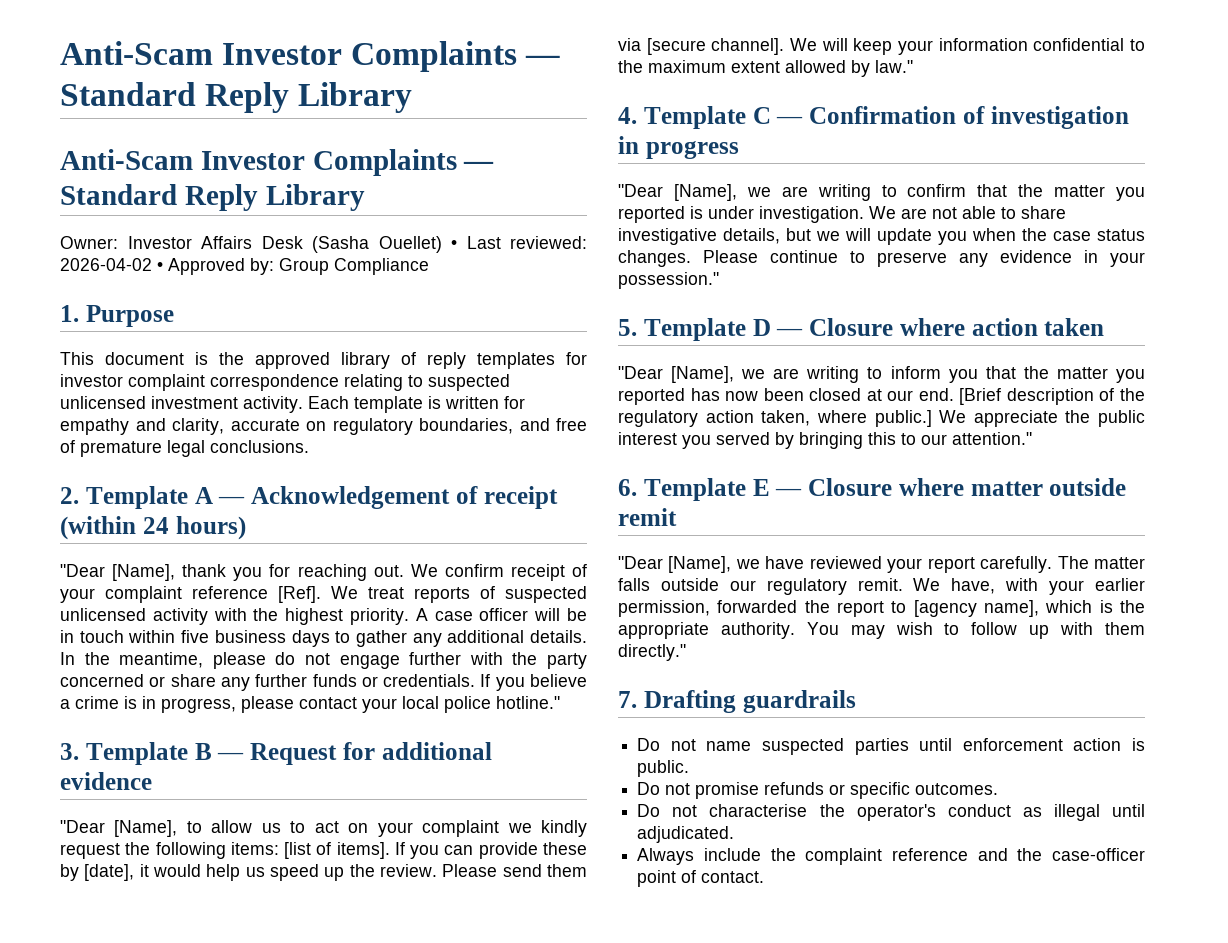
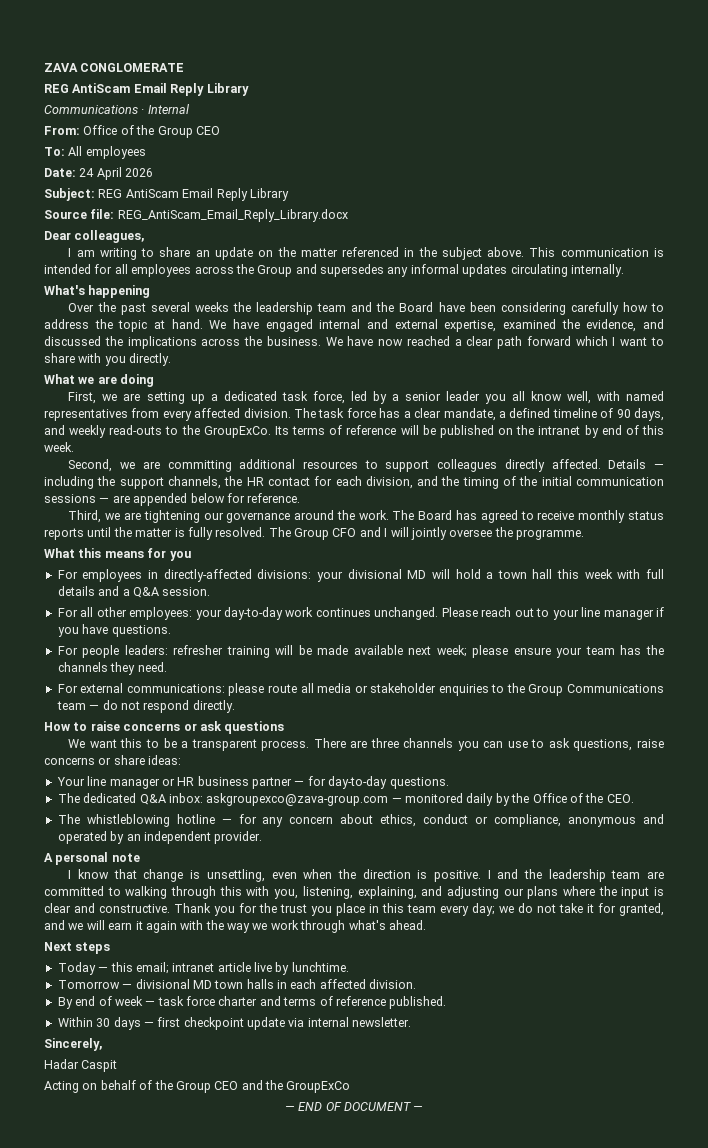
[60,41,561,72] [60,82,413,113] [60,149,495,176] [60,184,365,211] [60,236,587,253] [60,258,429,275] [60,305,174,327] [60,352,587,369] [60,374,510,391] [60,396,525,413] [60,418,587,435] [60,440,309,457] [60,486,558,509] [60,516,246,540] [60,564,588,581] [60,586,587,603] [60,608,588,625] [60,630,587,647] [60,652,588,669] [60,674,587,691] [60,696,560,713] [60,742,492,765] [60,772,152,790] [60,820,587,837] [60,842,587,859] [60,864,587,881] [618,38,1145,55] [618,60,913,77] [618,106,1129,129] [618,136,739,159] [618,184,1145,201] [618,206,1066,223] [618,228,1145,245] [618,250,1145,267] [618,272,719,289] [618,318,1105,341] [618,366,1145,383] [618,388,1145,405] [618,410,1145,427] [618,432,1032,449] [618,478,1127,501] [618,508,677,526] [618,556,1145,573] [618,578,1145,595] [618,600,1145,617] [618,622,1145,639] [618,644,686,661] [618,690,856,713] [637,738,1145,755] [637,760,690,777] [637,782,999,799] [637,804,1145,821] [637,826,735,843] [637,848,1145,865] [637,870,765,887] Anti-Scam Investor Complaints — Standard Reply Library // Anti-Scam Investor Complaints — Standard Reply Library // Owner: Investor Affairs Desk (Sasha Ouellet) • Last reviewed: 2026-04-02 • Approved by: Group Compliance // 1. Purpose // This document is the approved library of reply templates for investor complaint correspondence relating to suspected unlicensed investment activity. Each template is written for empathy and clarity, accurate on regulatory boundaries, and free of premature legal conclusions. // 2. Template A — Acknowledgement of receipt (within 24 hours) // "Dear [Name], thank you for reaching out. We confirm receipt of your complaint reference [Ref]. We treat reports of suspected unlicensed activity with the highest priority. A case officer will be in touch within five business days to gather any additional details. In the meantime, please do not engage further with the party concerned or share any further funds or credentials. If you believe a crime is in progress, please contact your local police hotline." // 3. Template B — Request for additional evidence // "Dear [Name], to allow us to act on your complaint we kindly request the following items: [list of items]. If you can provide these by [date], it would help us speed up the review. Please send them via [secure channel]. We will keep your information confidential to the maximum extent allowed by law." // 4. Template C — Confirmation of investigation in progress // "Dear [Name], we are writing to confirm that the matter you reported is under investigation. We are not able to share investigative details, but we will update you when the case status changes. Please continue to preserve any evidence in your possession." // 5. Template D — Closure where action taken // "Dear [Name], we are writing to inform you that the matter you reported has now been closed at our end. [Brief description of the regulatory action taken, where public.] We appreciate the public interest you served by bringing this to our attention." // 6. Template E — Closure where matter outside remit // "Dear [Name], we have reviewed your report carefully. The matter falls outside our regulatory remit. We have, with your earlier permission, forwarded the report to [agency name], which is the appropriate authority. You may wish to follow up with them directly." // 7. Drafting guardrails // Do not name suspected parties until enforcement action is public. // Do not promise refunds or specific outcomes. // Do not characterise the operator's conduct as illegal until adjudicated. // Always include the complaint reference and the case-officer point of contact. -> [44,63,185,72] [44,83,249,96] [44,104,190,114] [44,125,220,138] [44,146,146,159] [44,167,154,180] [44,188,289,201] [44,209,348,222] [44,230,145,243] [68,247,665,260] [44,264,624,277] [44,285,151,298] [68,302,664,315] [44,319,664,332] [44,336,664,349] [44,353,172,366] [44,374,155,387] [68,391,664,404] [44,408,665,421] [44,425,664,438] [44,442,74,452] [68,459,664,472] [44,476,664,489] [44,493,301,506] [68,510,664,523] [44,527,584,540] [44,548,191,561] [57,569,664,582] [57,586,211,598] [57,607,664,620] [57,624,171,637] [57,645,664,658] [57,662,167,675] [57,683,665,696] [56,700,235,713] [44,721,285,734] [68,738,664,751] [44,755,182,765] [56,776,449,789] [57,793,634,806] [57,814,664,827] [57,831,263,844] [44,852,140,865] [68,869,664,882] [44,886,664,899] [44,903,664,916] [44,920,426,933] [44,942,111,954] [57,962,349,975] [57,979,417,989] [57,996,447,1009] [57,1017,412,1030] [44,1038,102,1051] [44,1059,118,1072] [44,1080,351,1093] [284,1102,424,1111] ZAVA CONGLOMERATE // REG AntiScam Email Reply Library // Communications · Internal // From: Office of the Group CEO // To: All employees // Date: 24 April 2026 // Subject: REG AntiScam Email Reply Library // Source file: REG_AntiScam_Email_Reply_Library.docx // Dear colleagues, // I am writing to share an update on the matter referenced in the subject above. This communication is intended for all employees across the Group and supersedes any informal updates circulating internally. // What's happening // Over the past several weeks the leadership team and the Board have been considering carefully how to address the topic at hand. We have engaged internal and external expertise, examined the evidence, and discussed the implications across the business. We have now reached a clear path forward which I want to share with you directly. // What we are doing // First, we are setting up a dedicated task force, led by a senior leader you all know well, with named representatives from every affected division. The task force has a clear mandate, a defined timeline of 90 days, and weekly read-outs to the GroupExCo. Its terms of reference will be published on the intranet by end of this week. // Second, we are committing additional resources to support colleagues directly affected. Details — including the support channels, the HR contact for each division, and the timing of the initial communication sessions — are appended below for reference. // Third, we are tightening our governance around the work. The Board has agreed to receive monthly status reports until the matter is fully resolved. The Group CFO and I will jointly oversee the programme. // What this means for you // For employees in directly-affected divisions: your divisional MD will hold a town hall this week with full details and a Q&A session. // For all other employees: your day-to-day work continues unchanged. Please reach out to your line manager if you have questions. // For people leaders: refresher training will be made available next week; please ensure your team has the channels they need. // For external communications: please route all media or stakeholder enquiries to the Group Communications team — do not respond directly. // How to raise concerns or ask questions // We want this to be a transparent process. There are three channels you can use to ask questions, raise concerns or share ideas: // Your line manager or HR business partner — for day-to-day questions. // The dedicated Q&A inbox: askgroupexco@zava-group.com — monitored daily by the Office of the CEO. // The whistleblowing hotline — for any concern about ethics, conduct or compliance, anonymous and operated by an independent provider. // A personal note // I know that change is unsettling, even when the direction is positive. I and the leadership team are committed to walking through this with you, listening, explaining, and adjusting our plans where the input is clear and constructive. Thank you for the trust you place in this team every day; we do not take it for granted, and we will earn it again with the way we work through what's ahead. // Next steps // Today — this email; intranet article live by lunchtime. // Tomorrow — divisional MD town halls in each affected division. // By end of week — task force charter and terms of reference published. // Within 30 days — first checkpoint update via internal newsletter. // Sincerely, // Hadar Caspit // Acting on behalf of the Group CEO and the GroupExCo // — END OF DOCUMENT —

